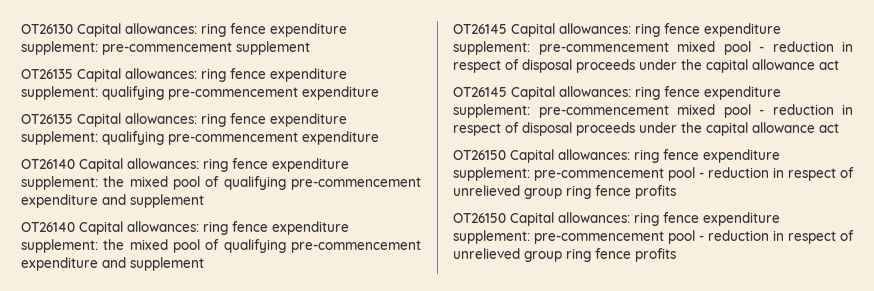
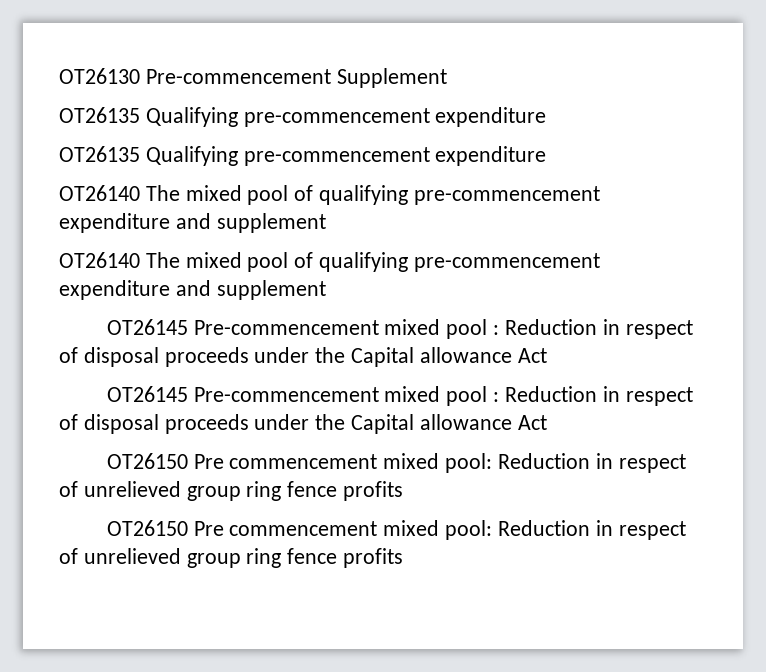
[77,23,347,37] [21,41,310,55] [21,68,347,82] [21,86,379,100] [21,113,347,127] [21,131,379,145] [21,158,349,172] [21,176,125,190] Capital allowances: ring fence expenditure supplement: pre-commencement supplement // OT26135 Capital allowances: ring fence expenditure supplement: qualifying pre-commencement expenditure // OT26135 Capital allowances: ring fence expenditure supplement: qualifying pre-commencement expenditure // OT26140 Capital allowances: ring fence expenditure supplement: the -> [145,68,447,88] [59,107,547,127] [59,146,547,166] [59,185,180,201] Pre-commencement Supplement // OT26135 Qualifying pre-commencement expenditure // OT26135 Qualifying pre-commencement expenditure // OT26140 The
[79,221,349,235] [21,239,125,253] Capital allowances: ring fence expenditure supplement: the -> [145,252,180,268] The
[511,23,781,37] [453,41,853,55] [453,59,839,73] [453,86,781,100] [453,104,853,118] [453,122,839,136] [453,149,780,163] [453,167,769,181] Capital allowances: ring fence expenditure supplement: pre-commencement mixed pool - reduction in respect of disposal proceeds under the capital allowance act // OT26145 Capital allowances: ring fence expenditure supplement: pre-commencement mixed pool - reduction in respect of disposal proceeds under the capital allowance act // OT26150 Capital allowances: ring fence expenditure supplement: pre-commencement pool - reduction -> [193,319,693,339] [59,347,547,367] [106,386,693,406] [59,414,547,434] [106,453,590,473] Pre-commencement mixed pool : Reduction in respect of disposal proceeds under the Capital allowance Act // OT26145 Pre-commencement mixed pool : Reduction in respect of disposal proceeds under the Capital allowance Act // OT26150 Pre commencement mixed pool: Reduction
[510,212,780,226] [453,230,769,244] Capital allowances: ring fence expenditure supplement: pre-commencement pool - reduction -> [193,520,590,540] Pre commencement mixed pool: Reduction

